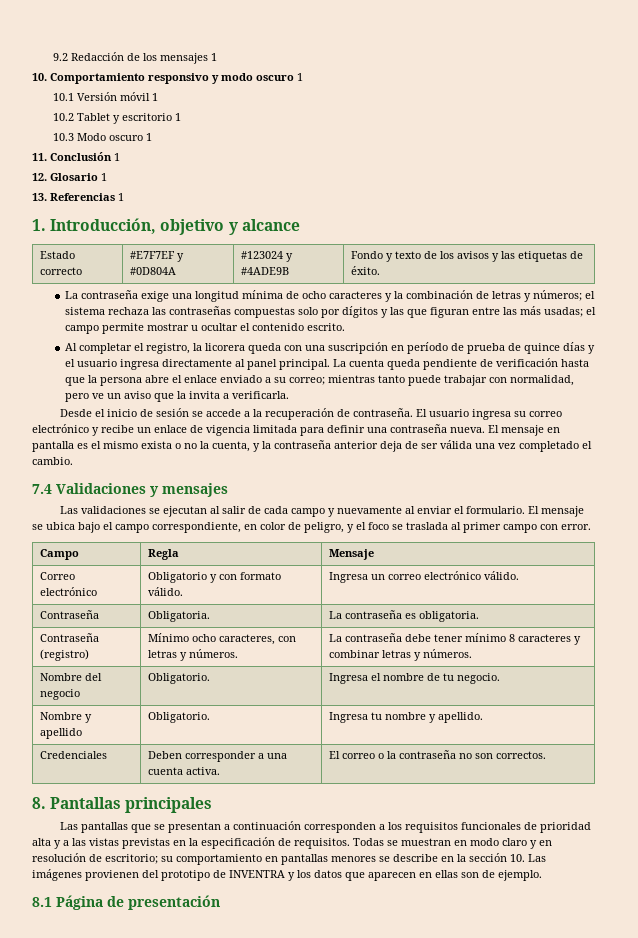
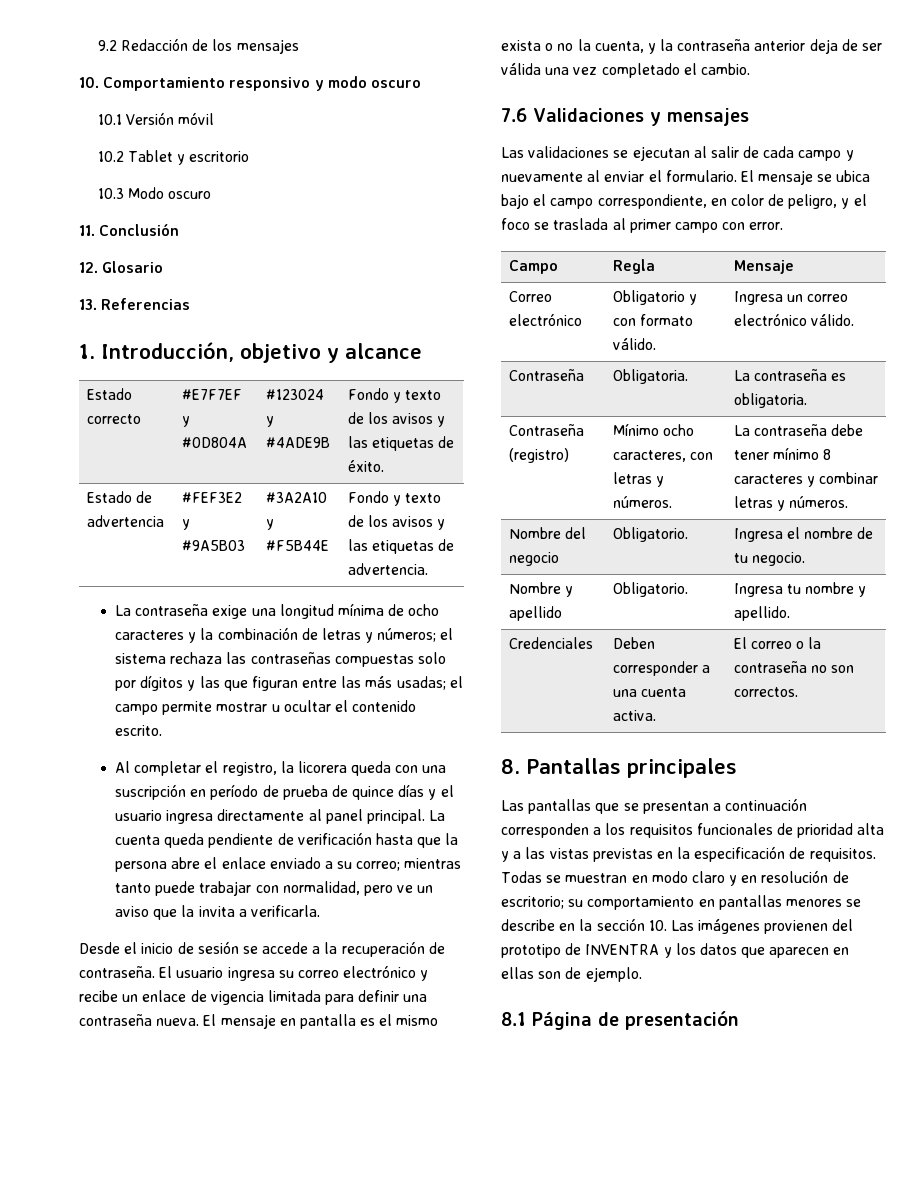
[210,53,217,61] 1 -> (299, 46) none
[297,73,303,81] 1 -> (421, 84) none
[151,93,158,101] 1 -> (215, 118) none
[174,113,181,121] 1 -> (250, 156) none
[145,133,152,141] 1 -> (212, 195) none
[114,153,120,161] 1 -> (180, 230) none
[101,173,107,181] 1 -> (164, 267) none
[118,193,124,201] 1 -> (191, 304) none
(381, 270) none -> [86,491,152,503] [86,515,164,527] [181,492,242,503] [181,519,190,530] [181,540,245,551] [265,492,327,503] [265,519,274,530] [265,540,329,551] [347,491,441,506] [347,515,446,530] [347,539,454,554] [347,563,428,575] // Estado de advertencia | #FEF3E2 y #9A5B03 | #3A2A10 y #F5B44E | Fondo y texto de los avisos y las etiquetas de advertencia.
[32,484,52,494] 7.4 -> [501,108,527,122] 7.6

